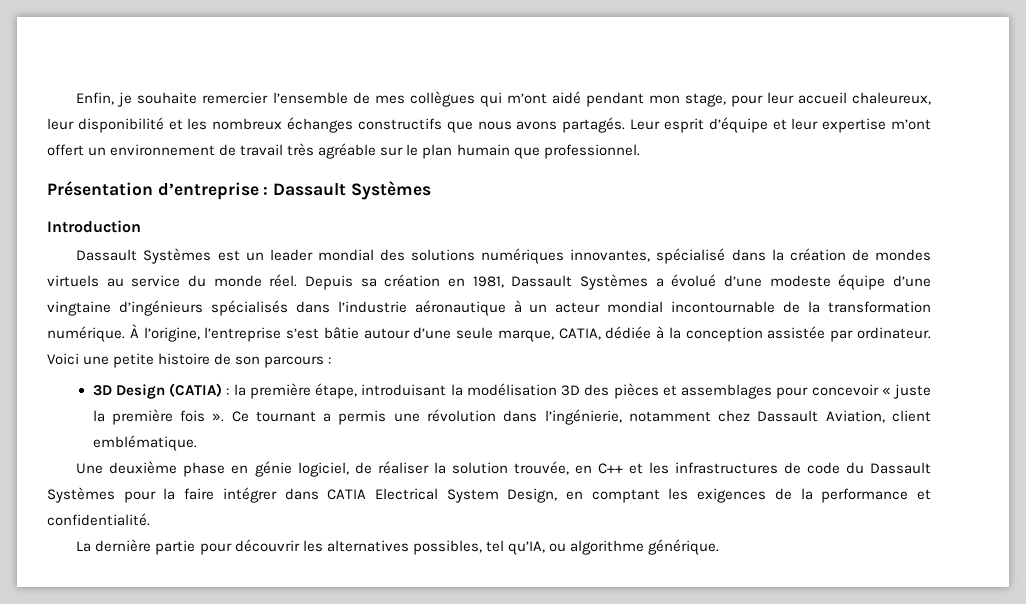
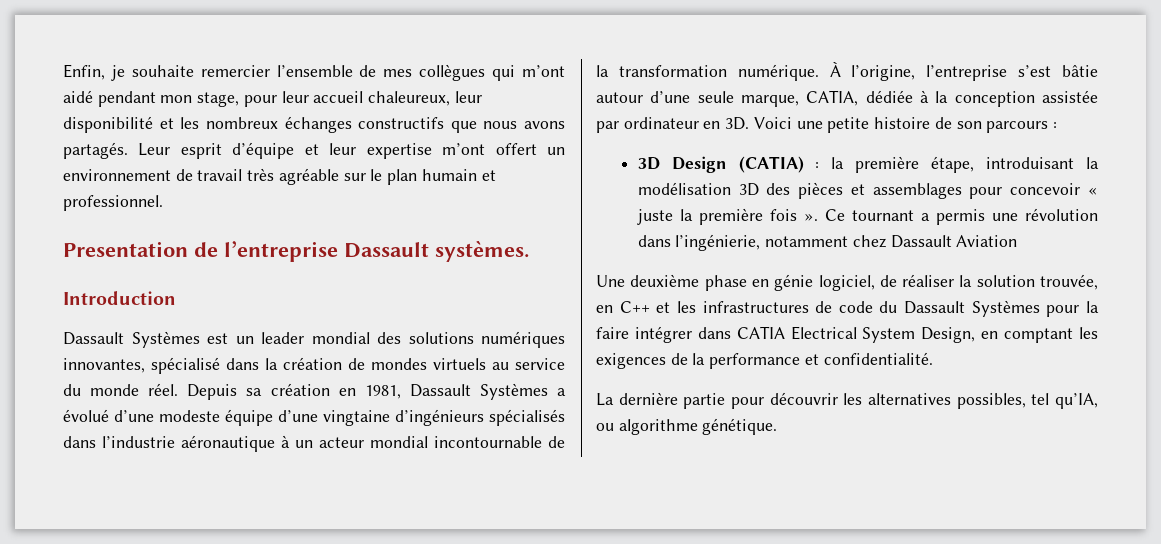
[513,147,540,159] que -> [481,170,496,181] et
[47,181,431,200] Présentation d’entreprise : Dassault Systèmes -> [63,240,529,262] Presentation de l’entreprise Dassault systèmes.
[856,327,931,339] ordinateur. -> [623,117,750,130] ordinateur en 3D.
[825,410,932,423] [92,435,197,451] Aviation, client emblématique. -> [956,235,1018,247] Aviation
[647,539,719,555] générique. -> [702,418,778,435] génétique.

